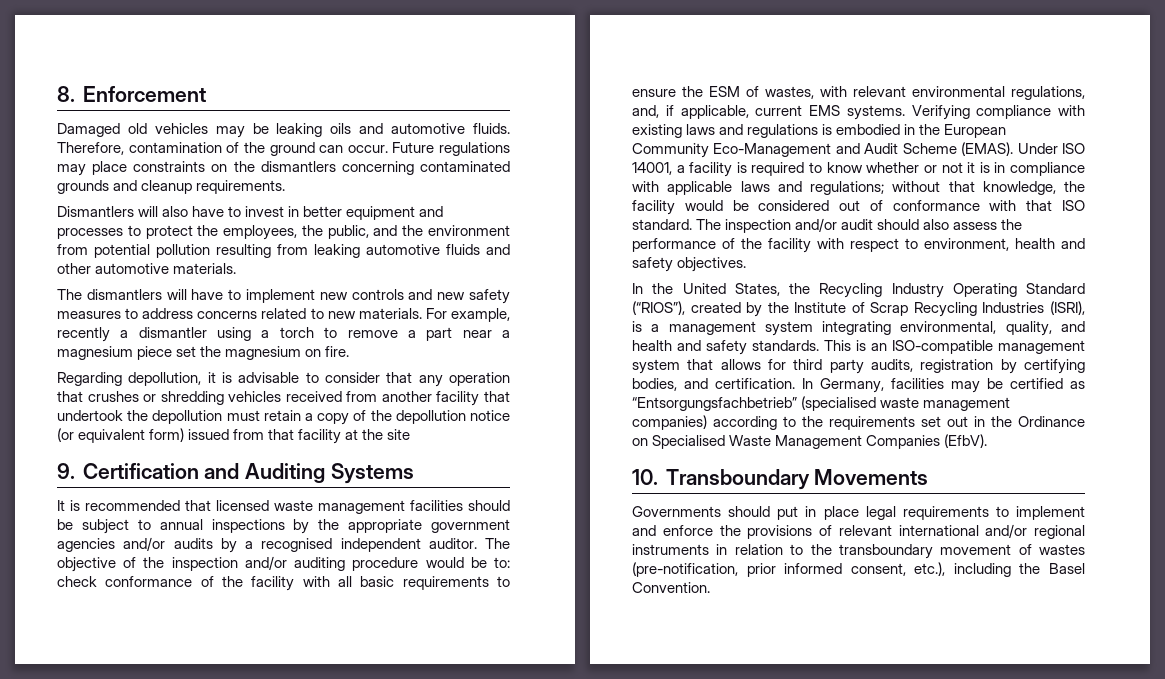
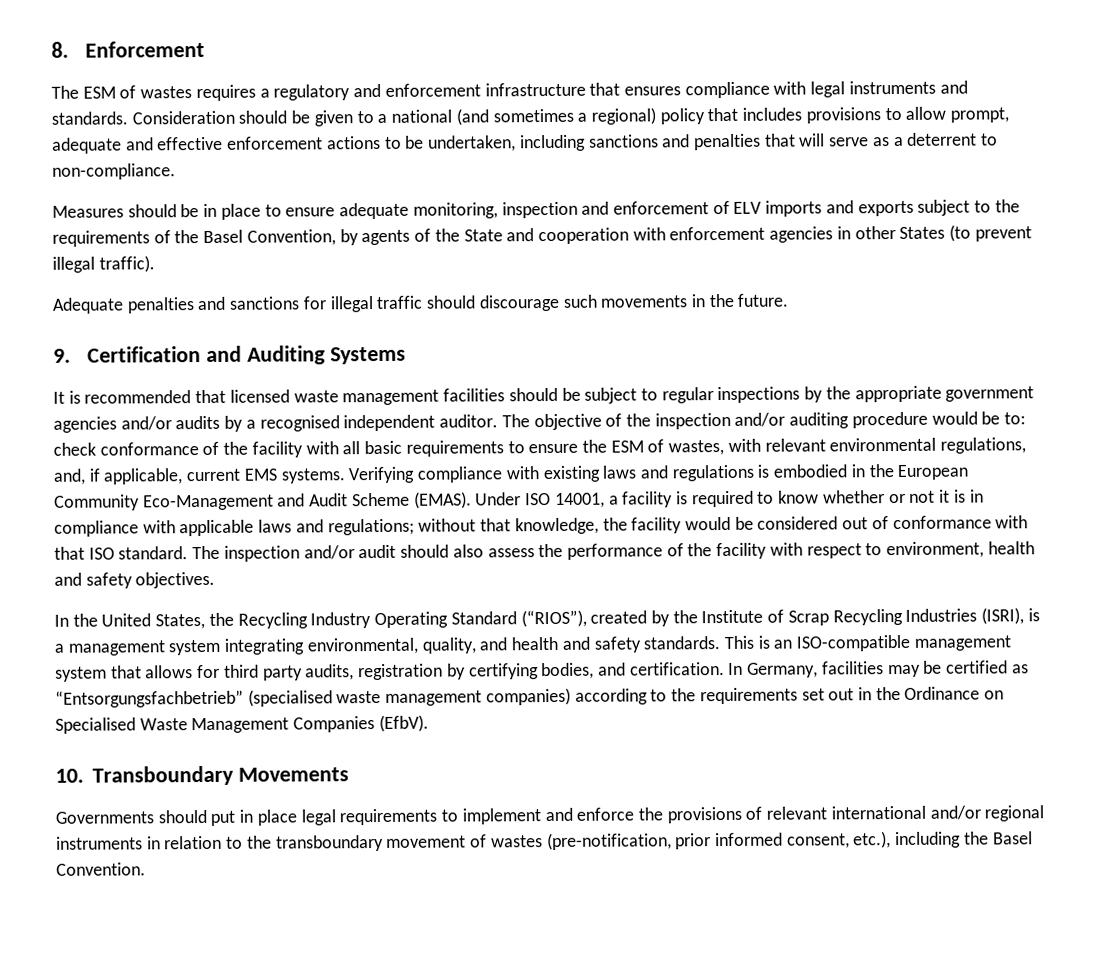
[57,123,511,138] [57,142,510,156] [57,161,510,176] [57,180,286,194] [57,206,444,220] [57,225,510,240] [57,244,510,258] [57,263,237,274] [57,289,511,304] [57,308,510,322] [57,327,511,342] [57,346,350,360] [57,372,510,387] [57,391,510,406] [57,410,510,425] [57,428,411,444] Damaged old vehicles may be leaking oils and automotive fluids. Therefore, contamination of the ground can occur. Future regulations may place constraints on the dismantlers concerning contaminated grounds and cleanup requirements. // Dismantlers will also have to invest in better equipment and processes to protect the employees, the public, and the environment from potential pollution resulting from leaking automotive fluids and other automotive materials. // The dismantlers will have to implement new controls and new safety measures to address concerns related to new materials. For example, recently a dismantler using a torch to remove a part near a magnesium piece set the magnesium on fire. // Regarding depollution, it is advisable to consider that any operation that crushes or shredding vehicles received from another facility that undertook the depollution must retain a copy of the depollution notice (or equivalent form) issued from that facility at the site -> [51,80,968,102] [51,106,1010,127] [52,132,999,154] [52,163,176,180] [52,199,1020,220] [52,224,1032,247] [52,255,155,273] [52,293,790,314] The ESM of wastes requires a regulatory and enforcement infrastructure that ensures compliance with legal instruments and standards. Consideration should be given to a national (and sometimes a regional) policy that includes provisions to allow prompt, adequate and effective enforcement actions to be undertaken, including sanctions and penalties that will serve as a deterrent to non-compliance. // Measures should be in place to ensure adequate monitoring, inspection and enforcement of ELV imports and exports subject to the requirements of the Basel Convention, by agents of the State and cooperation with enforcement agencies in other States (to prevent illegal traffic). // Adequate penalties and sanctions for illegal traffic should discourage such movements in the future.
[159,519,203,530] annual -> [661,387,714,404] regular

